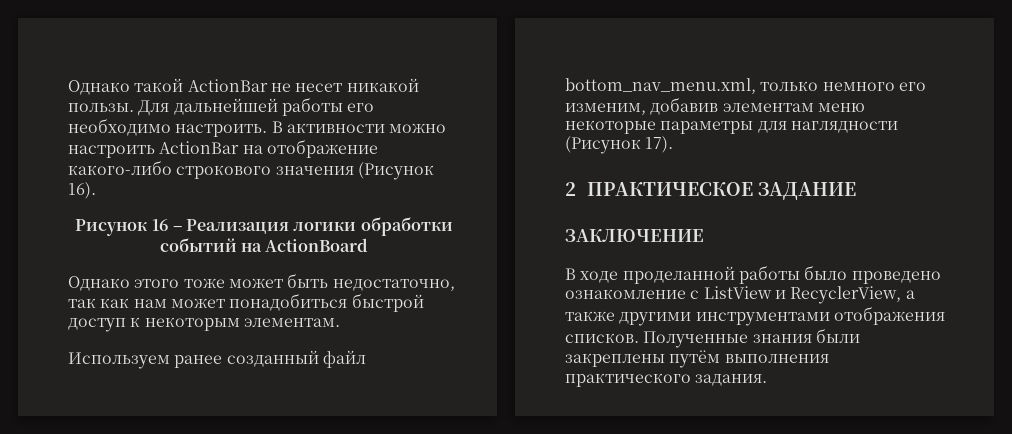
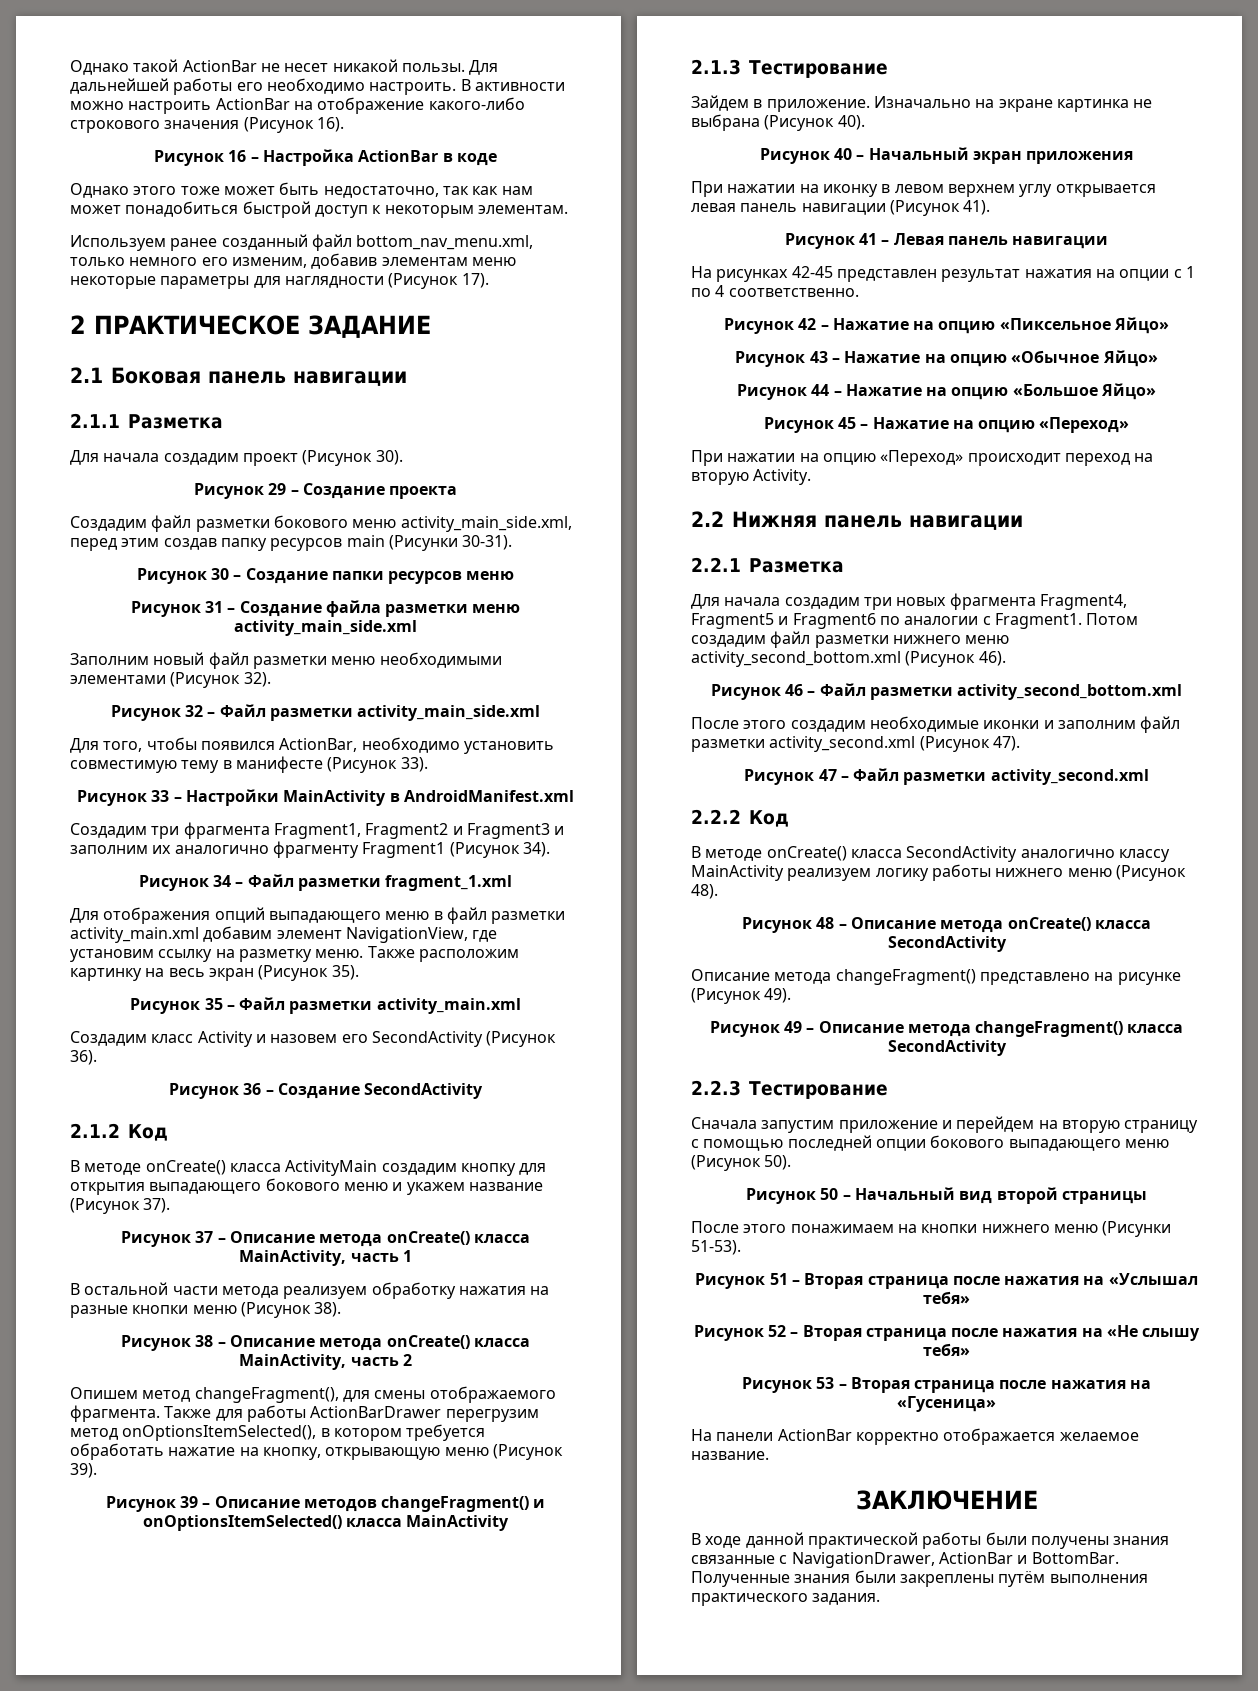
[186,217,453,236] [159,238,369,252] Реализация логики обработки событий на ActionBoard -> [263,149,497,166] Настройка ActionBar в коде
[565,229,704,242] [565,265,941,284] [565,286,915,304] [565,306,945,326] [565,333,639,343] ЗАКЛЮЧЕНИЕ // В ходе проделанной работы было проведено ознакомление с ListView и RecyclerView, а также другими инструментами отображения списков. -> [70,367,407,386] [70,413,223,429] [70,450,403,466] [193,483,458,499] [70,515,572,532] [70,535,513,551] [136,568,515,584] [130,600,521,617] [234,620,417,636] [70,652,502,669] [70,672,271,688] [110,704,541,721] [70,737,554,754] [70,756,428,773] [77,789,574,806] [70,822,565,839] [70,841,550,858] [138,874,513,891] [70,907,566,924] [70,926,498,943] [70,946,519,962] [70,965,359,981] [130,997,521,1014] [70,1031,557,1047] [70,1050,97,1065] [168,1083,484,1099] [70,1123,168,1141] [70,1160,547,1176] [70,1178,543,1195] [70,1198,171,1214] [121,1231,530,1247] [239,1250,412,1266] [70,1282,550,1299] [70,1302,342,1318] [121,1335,530,1351] [239,1354,412,1370] [70,1386,556,1403] [70,1405,539,1422] [70,1424,486,1441] [70,1443,563,1460] [70,1463,97,1478] [105,1496,546,1512] [142,1515,510,1531] [691,59,888,78] [691,95,1153,112] [691,114,865,131] [759,147,1134,164] [691,181,1156,197] [691,200,991,216] [784,233,1109,249] [691,266,1195,282] [691,285,859,297] [723,317,1170,334] [735,350,1158,367] [736,383,1157,400] [763,417,1130,433] [691,450,1154,466] [691,469,812,485] [691,511,1023,530] [691,557,844,573] [691,593,1127,610] [691,613,1139,629] [691,631,1010,648] [691,651,1006,667] [710,683,1183,700] [691,716,1181,733] [691,736,1020,752] [744,768,1149,785] [691,809,789,827] [691,846,1170,862] [691,864,1186,881] [691,884,718,899] [742,917,1151,933] [887,936,1007,952] [691,969,1181,985] [691,988,792,1004] [709,1021,1184,1037] [887,1040,1007,1056] [691,1080,888,1099] [691,1116,1199,1133] [691,1135,1169,1151] [691,1155,792,1171] [746,1187,1147,1204] [691,1221,1172,1237] [691,1240,741,1255] [695,1273,1198,1289] [923,1291,970,1304] [693,1325,1201,1341] [923,1343,970,1356] [741,1377,1152,1393] [897,1396,996,1412] [691,1428,1139,1445] [691,1451,769,1460] [855,1490,1038,1510] [691,1532,1170,1549] [691,1552,1119,1568] 2.1 Боковая панель навигации // 2.1.1 Разметка // Для начала создадим проект (Рисунок 30). // Рисунок 29 – Создание проекта // Создадим файл разметки бокового меню activity_main_side.xml, перед этим создав папку ресурсов main (Рисунки 30-31). // Рисунок 30 – Создание папки ресурсов меню // Рисунок 31 – Создание файла разметки меню activity_main_side.xml // Заполним новый файл разметки меню необходимыми элементами (Рисунок 32). // Рисунок 32 – Файл разметки activity_main_side.xml // Для того, чтобы появился ActionBar, необходимо установить совместимую тему в манифесте (Рисунок 33). // Рисунок 33 – Настройки MainActivity в AndroidManifest.xml // Создадим три фрагмента Fragment1, Fragment2 и Fragment3 и заполним их аналогично фрагменту Fragment1 (Рисунок 34). // Рисунок 34 – Файл разметки fragment_1.xml // Для отображения опций выпадающего меню в файл разметки activity_main.xml добавим элемент NavigationView, где установим ссылку на разметку меню. Также расположим картинку на весь экран (Рисунок 35). // Рисунок 35 – Файл разметки activity_main.xml // Создадим класс Activity и назовем его SecondActivity (Рисунок 36). // Рисунок 36 – Создание SecondActivity // 2.1.2 Код // В методе onCreate() класса ActivityMain создадим кнопку для открытия выпадающего бокового меню и укажем название (Рисунок 37). // Рисунок 37 – Описание метода onCreate() класса MainActivity, часть 1 // В остальной части метода реализуем обработку нажатия на разные кнопки меню (Рисунок 38). // Рисунок 38 – Описание метода onCreate() класса MainActivity, часть 2 // Опишем метод changeFragment(), для смены отображаемого фрагмента. Также для работы ActionBarDrawer перегрузим метод onOptionsItemSelected(), в котором требуется обработать нажатие на кнопку, открывающую меню (Рисунок 39). // Рисунок 39 – Описание методов changeFragment() и onOptionsItemSelected() класса MainActivity // 2.1.3 Тестирование // Зайдем в приложение. Изначально на экране картинка не выбрана (Рисунок 40). // Рисунок 40 – Начальный экран приложения // При нажатии на иконку в левом верхнем углу открывается левая панель навигации (Рисунок 41). // Рисунок 41 – Левая панель навигации // На рисунках 42-45 представлен результат нажатия на опции с 1 по 4 соответственно. // Рисунок 42 – Нажатие на опцию «Пиксельное Яйцо» // Рисунок 43 – Нажатие на опцию «Обычное Яйцо» // Рисунок 44 – Нажатие на опцию «Большое Яйцо» // Рисунок 45 – Нажатие на опцию «Переход» // При нажатии на опцию «Переход» происходит переход на вторую Activity. // 2.2 Нижняя панель навигации // 2.2.1 Разметка // Для начала создадим три новых фрагмента Fragment4, Fragment5 и Fragment6 по аналогии с Fragment1. Потом создадим файл разметки нижнего меню activity_second_bottom.xml (Рисунок 46). // Рисунок 46 – Файл разметки activity_second_bottom.xml // После этого создадим необходимые иконки и заполним файл разметки activity_second.xml (Рисунок 47). // Рисунок 47 – Файл разметки activity_second.xml // 2.2.2 Код // В методе onCreate() класса SecondActivity аналогично классу MainActivity реализуем логику работы нижнего меню (Рисунок 48). // Рисунок 48 – Описание метода onCreate() класса SecondActivity // Описание метода changeFragment() представлено на рисунке (Рисунок 49). // Рисунок 49 – Описание метода changeFragment() класса SecondActivity // 2.2.3 Тестирование // Сначала запустим приложение и перейдем на вторую страницу с помощью последней опции бокового выпадающего меню (Рисунок 50). // Рисунок 50 – Начальный вид второй страницы // После этого понажимаем на кнопки нижнего меню (Рисунки 51-53). // Рисунок 51 – Вторая страница после нажатия на «Услышал тебя» // Рисунок 52 – Вторая страница после нажатия на «Не слышу тебя» // Рисунок 53 – Вторая страница после нажатия на «Гусеница» // На панели ActionBar корректно отображается желаемое название. // ЗАКЛЮЧЕНИЕ // В ходе данной практической работы были получены знания связанные с NavigationDrawer, ActionBar и BottomBar.

